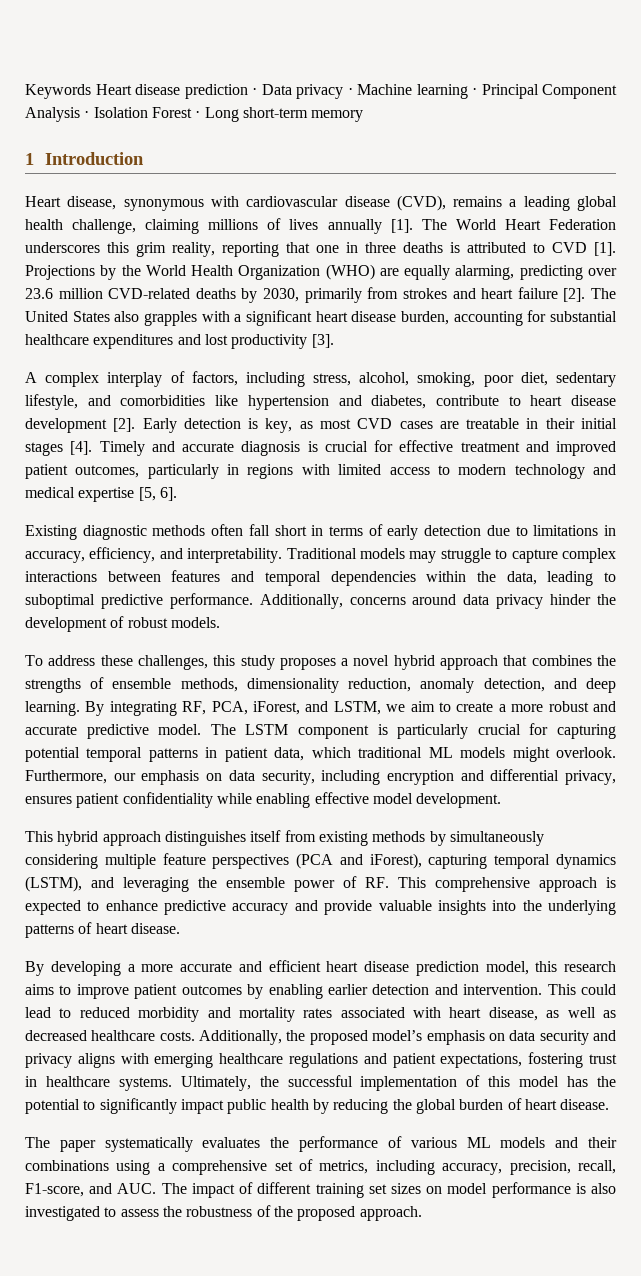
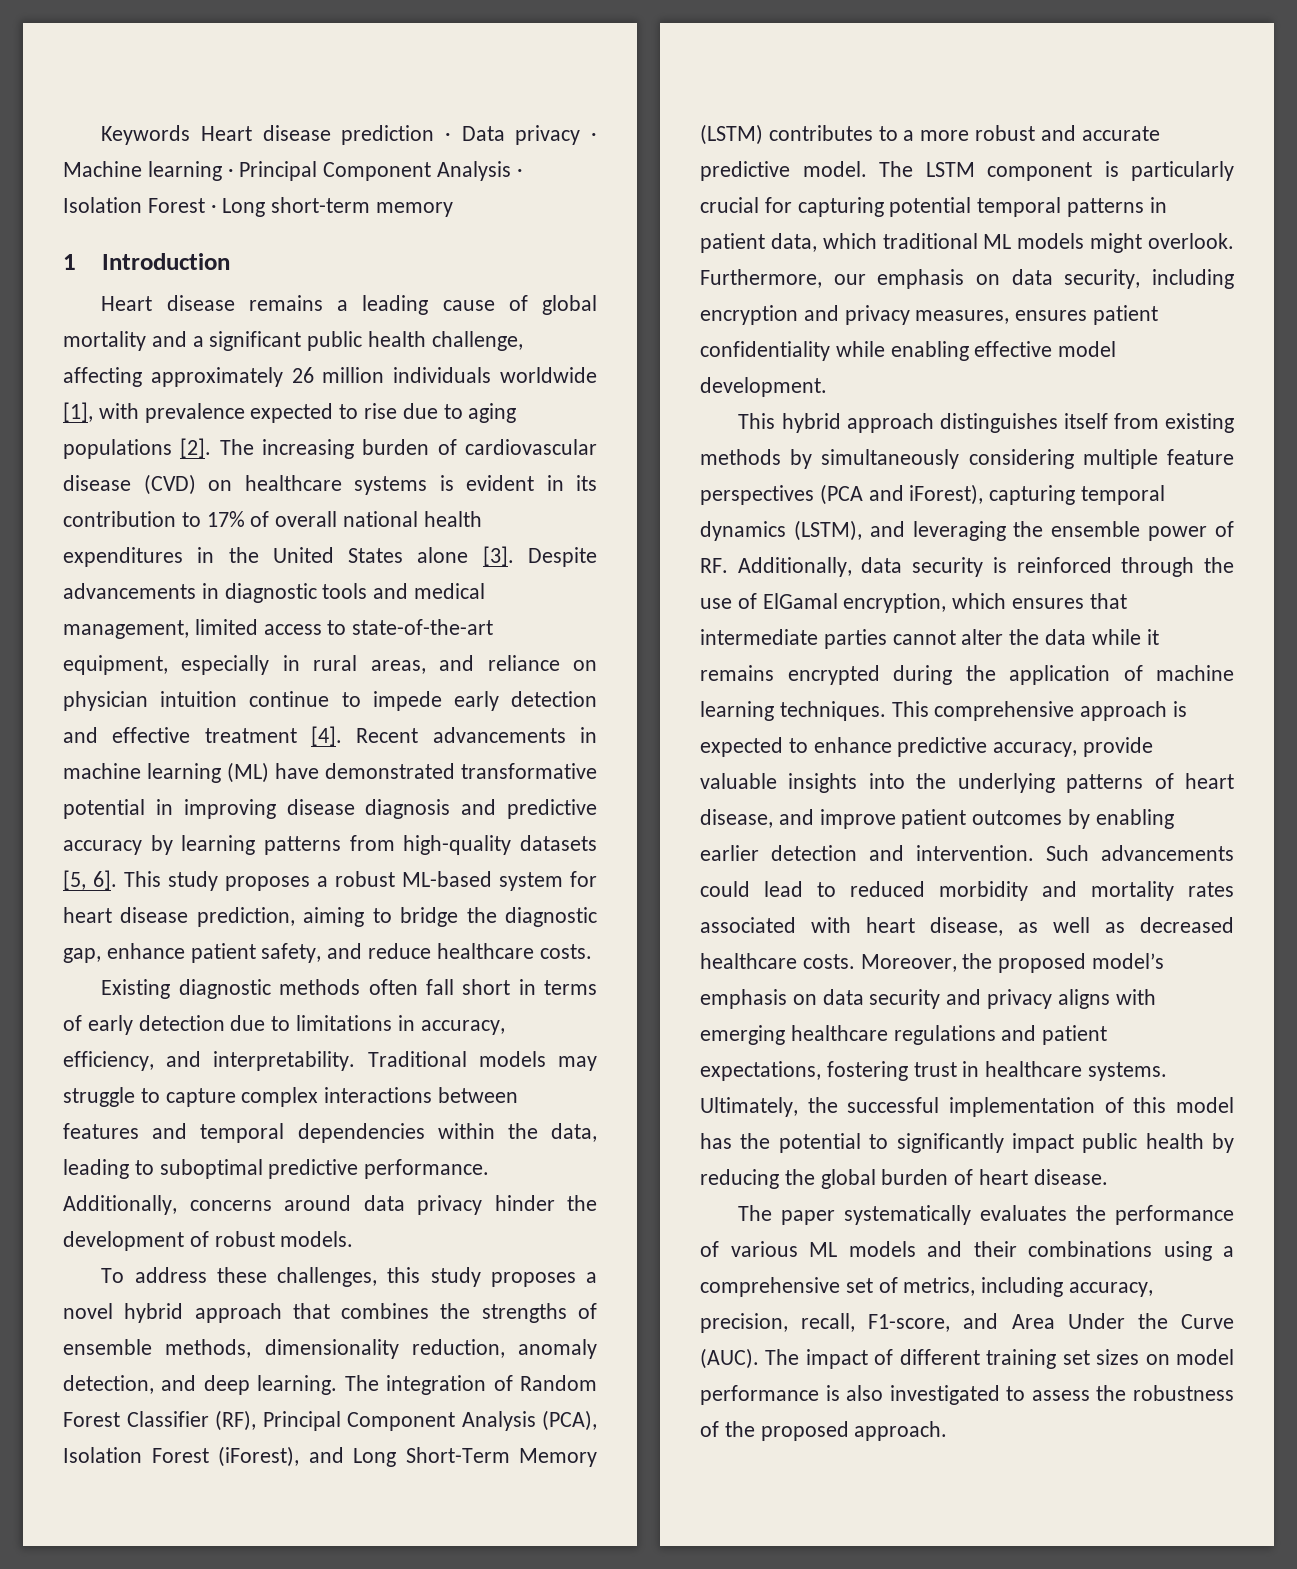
[67,195,617,211] [25,218,617,234] [25,242,616,257] [25,264,617,280] [25,287,617,303] [25,310,617,326] [25,334,334,349] [25,371,616,387] [25,394,616,410] [25,418,617,433] [25,440,616,456] [25,464,617,479] [25,487,177,502] disease, synonymous with cardiovascular disease (CVD), remains a leading global health challenge, claiming millions of lives annually [1]. The World Heart Federation underscores this grim reality, reporting that one in three deaths is attributed to CVD [1]. Projections by the World Health Organization (WHO) are equally alarming, predicting over 23.6 million CVD-related deaths by 2030, primarily from strokes and heart failure [2]. The United States also grapples with a significant heart disease burden, accounting for substantial healthcare expenditures and lost productivity [3]. // A complex interplay of factors, including stress, alcohol, smoking, poor diet, sedentary lifestyle, and comorbidities like hypertension and diabetes, contribute to heart disease development [2]. Early detection is key, as most CVD cases are treatable in their initial stages [4]. Timely and accurate diagnosis is crucial for effective treatment and improved patient outcomes, particularly in regions with limited access to modern technology and medical expertise [5, 6]. -> [166,295,597,315] [63,331,523,351] [63,367,597,387] [63,402,517,423] [63,438,597,459] [63,474,597,495] [63,511,482,527] [63,546,597,567] [63,583,486,603] [63,619,494,639] [63,655,598,675] [63,691,597,711] [63,726,597,746] [63,762,597,783] [63,799,597,819] [63,835,597,855] [63,870,597,891] [63,907,597,927] [63,943,592,963] disease remains a leading cause of global mortality and a significant public health challenge, affecting approximately 26 million individuals worldwide [1], with prevalence expected to rise due to aging populations [2]. The increasing burden of cardiovascular disease (CVD) on healthcare systems is evident in its contribution to 17% of overall national health expenditures in the United States alone [3]. Despite advancements in diagnostic tools and medical management, limited access to state-of-the-art equipment, especially in rural areas, and reliance on physician intuition continue to impede early detection and effective treatment [4]. Recent advancements in machine learning (ML) have demonstrated transformative potential in improving disease diagnosis and predictive accuracy by learning patterns from high-quality datasets [5, 6]. This study proposes a robust ML-based system for heart disease prediction, aiming to bridge the diagnostic gap, enhance patient safety, and reduce healthcare costs.
[85,701,494,716] By integrating RF, PCA, iForest, and LSTM, we aim to create -> [344,1375,598,1395] [63,1410,597,1431] [63,1446,597,1467] [700,124,898,145] The integration of Random Forest Classifier (RF), Principal Component Analysis (PCA), Isolation Forest (iForest), and Long Short-Term Memory (LSTM) contributes to
[490,769,616,785] differential privacy, -> [844,305,1010,325] privacy measures,
(389, 882) none -> [737,557,1234,577] [700,593,1127,613] [700,629,1159,649] [700,665,1234,685] [700,701,886,721] Additionally, data security is reinforced through the use of ElGamal encryption, which ensures that intermediate parties cannot alter the data while it remains encrypted during the application of machine learning techniques.
[232,900,318,915] accuracy and -> [993,742,1078,757] accuracy,
[130,923,180,934] [25,960,616,976] [25,984,72,995] disease. // By developing a more accurate and efficient heart disease prediction model, this research aims to -> [700,809,814,828] disease, and
[547,984,576,995] This -> [1046,845,1234,861] Such advancements
[199,1030,283,1045] Additionally, -> [860,954,957,972] Moreover,
[117,1183,157,1194] AUC. -> [1011,1313,1234,1329] [700,1348,759,1369] Area Under the Curve (AUC).

